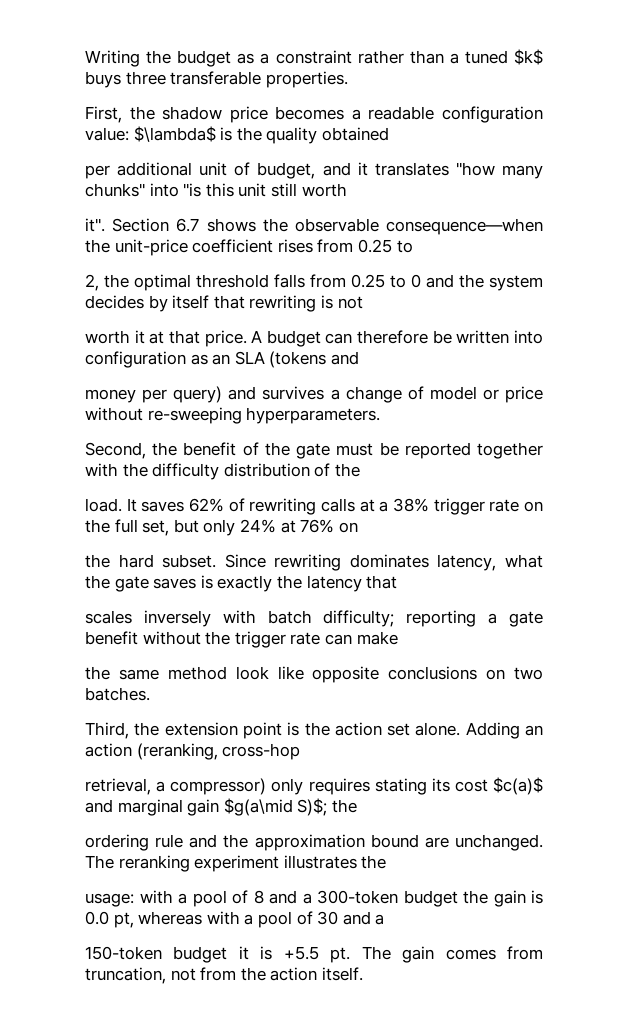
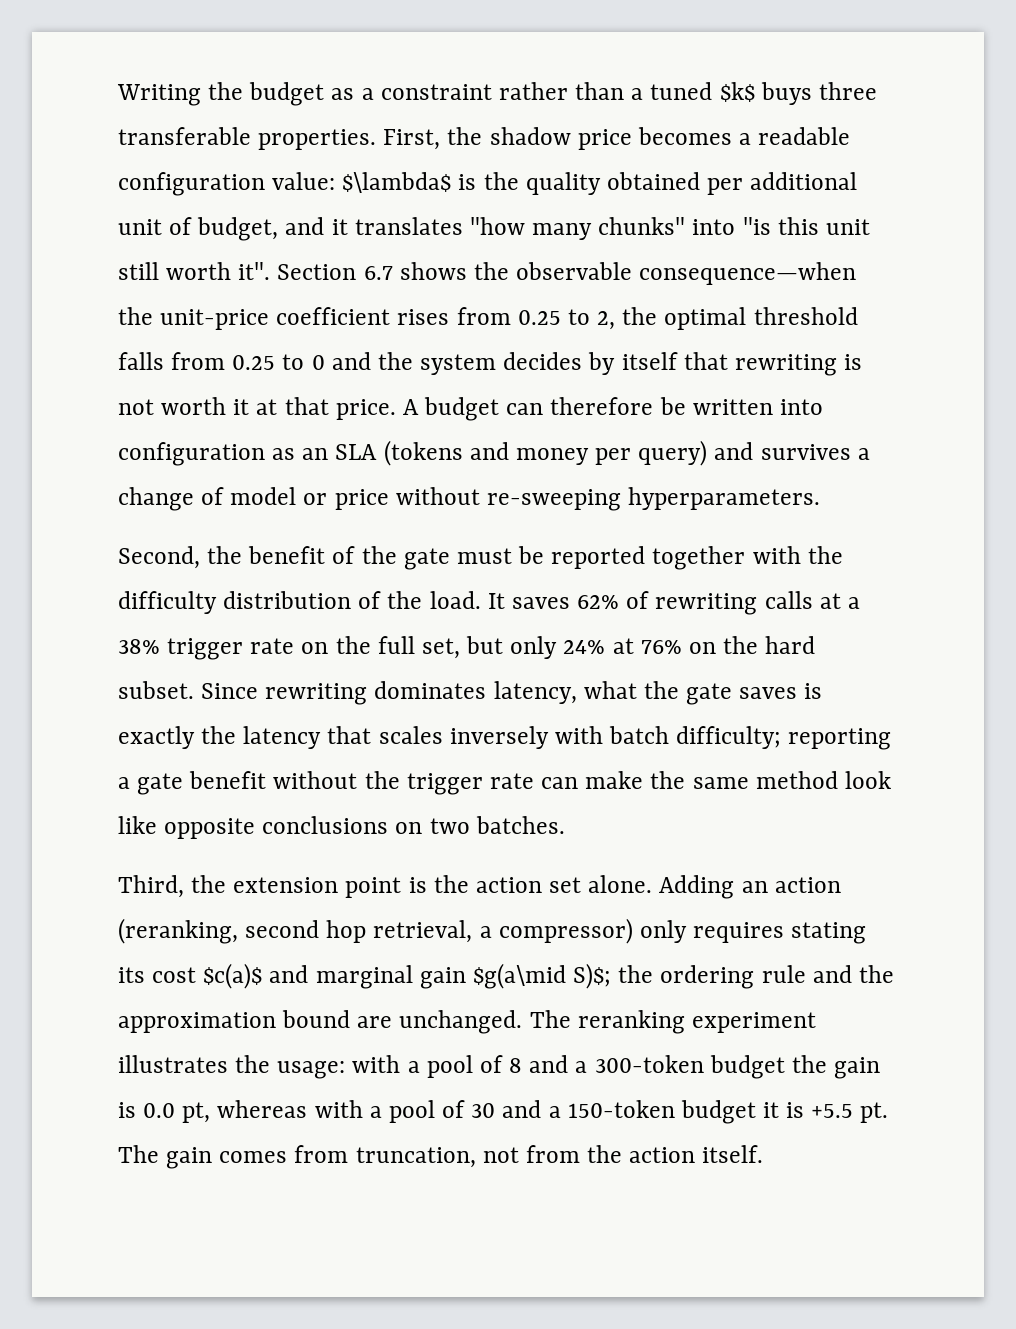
(348, 79) // -> (377, 139) none
(389, 134) // -> (700, 181) none
(347, 190) // -> (232, 271) none
(413, 246) // -> (590, 317) none
(363, 302) // -> (154, 407) none
(359, 358) // -> (509, 451) none
(360, 470) // -> (423, 600) none
(358, 527) // -> (716, 648) none
(398, 582) // -> (372, 735) none
(398, 638) // -> (644, 780) none
[222,743,301,760] cross-hop // -> [245,920,367,943] second hop
(357, 806) // -> (654, 974) none
(387, 862) // -> (271, 1064) none
(385, 919) // -> (561, 1112) none

